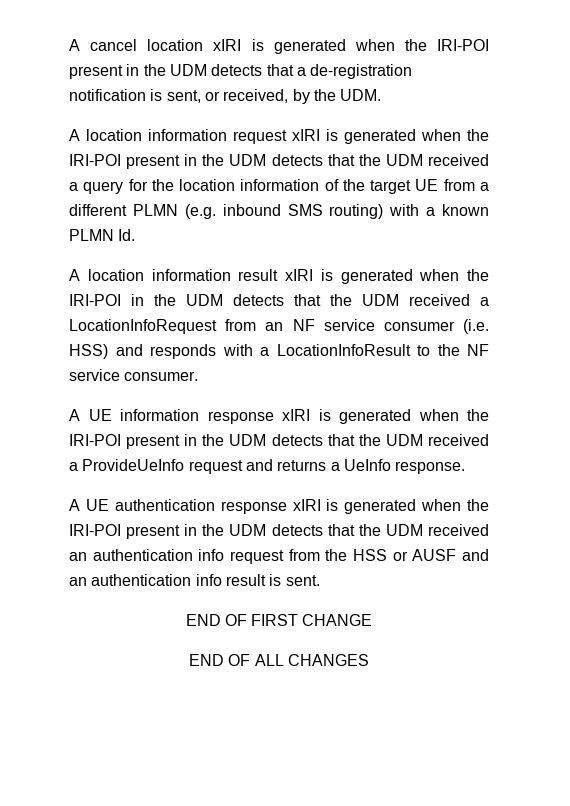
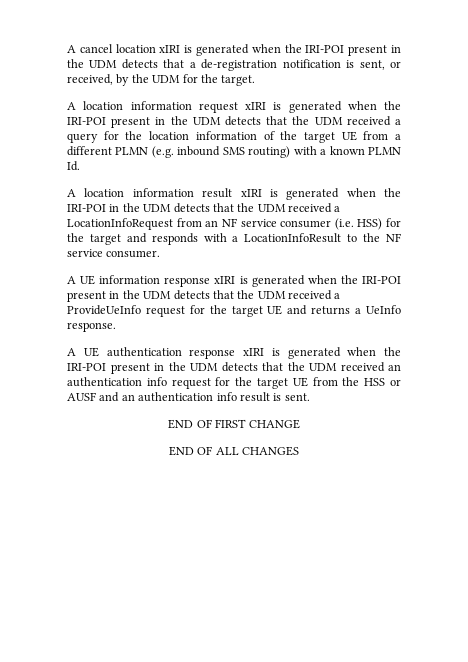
[340,89,382,101] UDM. -> [152,74,256,86] UDM for the target.
(108, 351) none -> [386,218,401,227] [67,233,121,245] for the target
(243, 467) none -> [189,305,283,317] for the target UE
(284, 557) none -> [215,377,308,389] for the target UE

